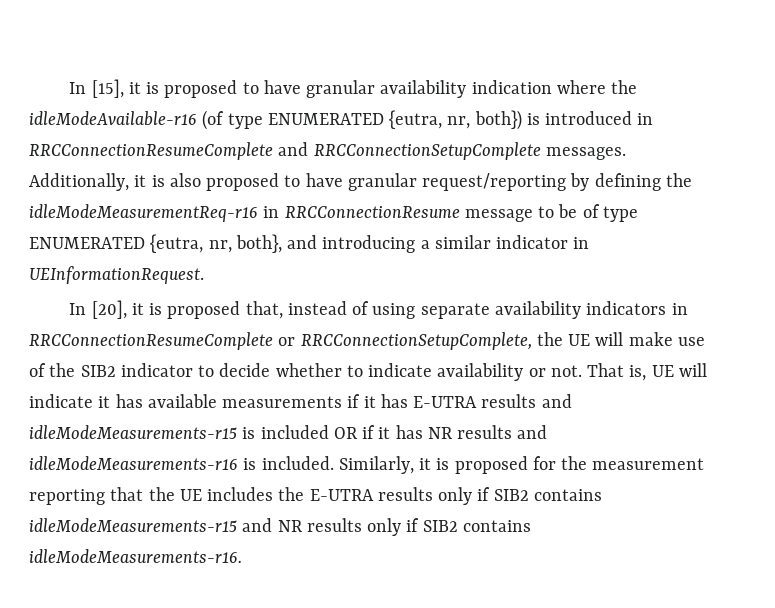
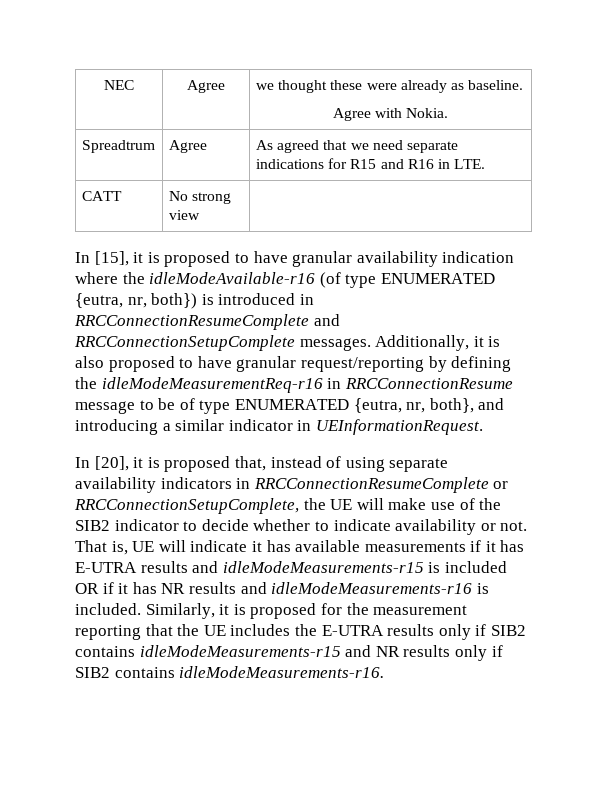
(69, 88) none -> [104,80,134,90] [187,80,225,93] [255,80,524,93] [332,108,449,121] [81,140,155,153] [168,140,207,153] [255,140,458,153] [255,158,486,169] [81,191,122,201] [168,191,232,204] [168,210,200,220] NEC | Agree | we thought these were already as baseline. // Agree with Nokia. // Spreadtrum | Agree | As agreed that we need separate indications for R15 and R16 in LTE. // CATT | No strong view | //

